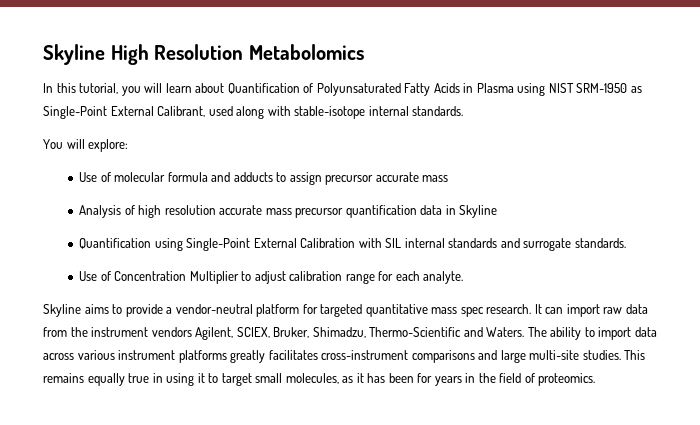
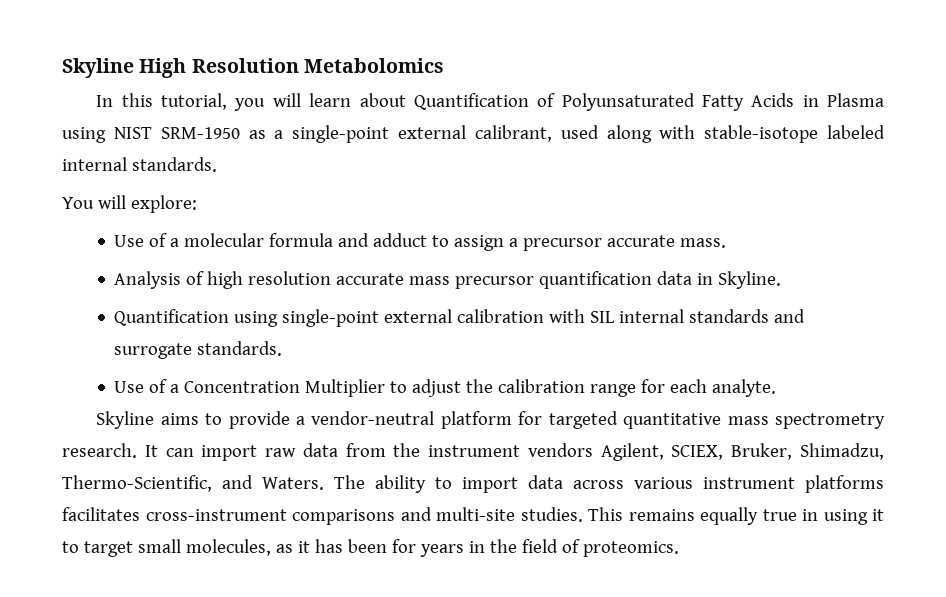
[43,106,206,119] Single-Point External Calibrant, -> [274,125,552,143] a single-point external calibrant,
(366, 112) none -> [827,125,885,139] labeled
(111, 177) none -> [170,238,180,247] a
[233,172,273,182] adducts -> [373,233,428,247] adduct
(322, 178) none -> [509,238,519,247] a
[422,175,449,182] mass -> [680,238,727,248] mass.
[459,205,498,218] Skyline -> [718,271,782,289] Skyline.
[186,238,356,251] Single-Point External Calibration -> [282,309,545,327] single-point external calibration
(111, 276) none -> [170,384,180,393] a
(286, 277) none -> [466,379,494,393] the
[460,307,484,317] spec -> [774,413,885,429] spectrometry
[369,327,462,337] Thermo-Scientific -> [62,475,212,492] Thermo-Scientific,
[230,350,266,363] greatly -> (884, 484) none
[500,350,526,363] large -> (432, 514) none

